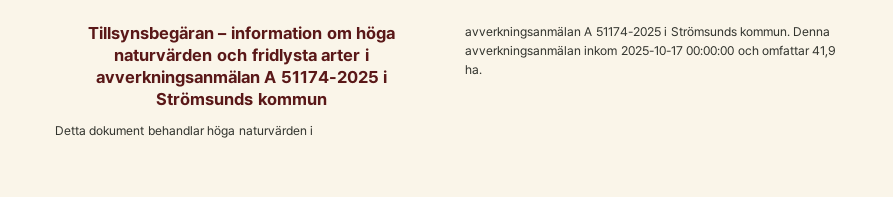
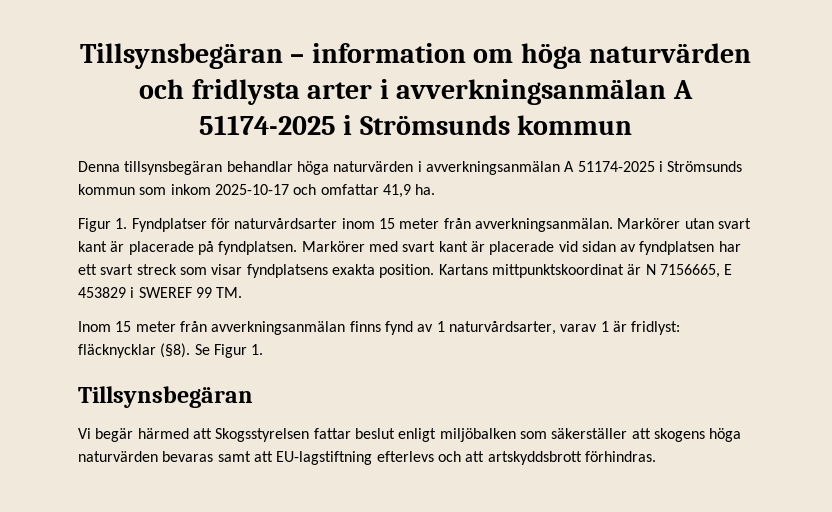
[55,126,145,136] Detta dokument -> [78,161,223,175] Denna tillsynsbegäran
[739,27,831,37] [465,45,581,58] kommun. Denna avverkningsanmälan -> [78,184,167,195] kommun som
[686,46,735,56] 00:00:00 -> (289, 189) none
(482, 70) none -> [78,218,751,232] [78,241,741,255] [78,264,733,278] [78,287,243,298] [78,321,681,335] [78,343,264,358] [78,386,253,408] [78,428,742,442] [78,451,656,465] // Figur 1. Fyndplatser för naturvårdsarter inom 15 meter från avverkningsanmälan. Markörer utan svart kant är placerade på fyndplatsen. Markörer med svart kant är placerade vid sidan av fyndplatsen har ett svart streck som visar fyndplatsens exakta position. Kartans mittpunktskoordinat är N 7156665, E 453829 i SWEREF 99 TM. // Inom 15 meter från avverkningsanmälan finns fynd av 1 naturvårdsarter, varav 1 är fridlyst: fläcknycklar (§8). Se Figur 1. // Tillsynsbegäran // Vi begär härmed att Skogsstyrelsen fattar beslut enligt miljöbalken som säkerställer att skogens höga naturvärden bevaras samt att EU-lagstiftning efterlevs och att artskyddsbrott förhindras.

